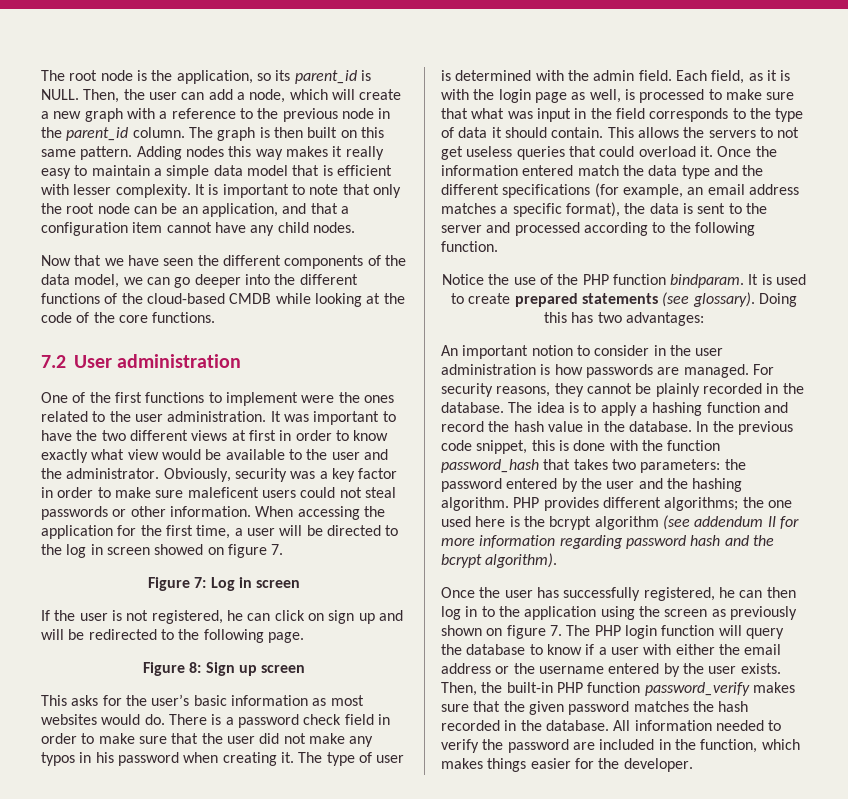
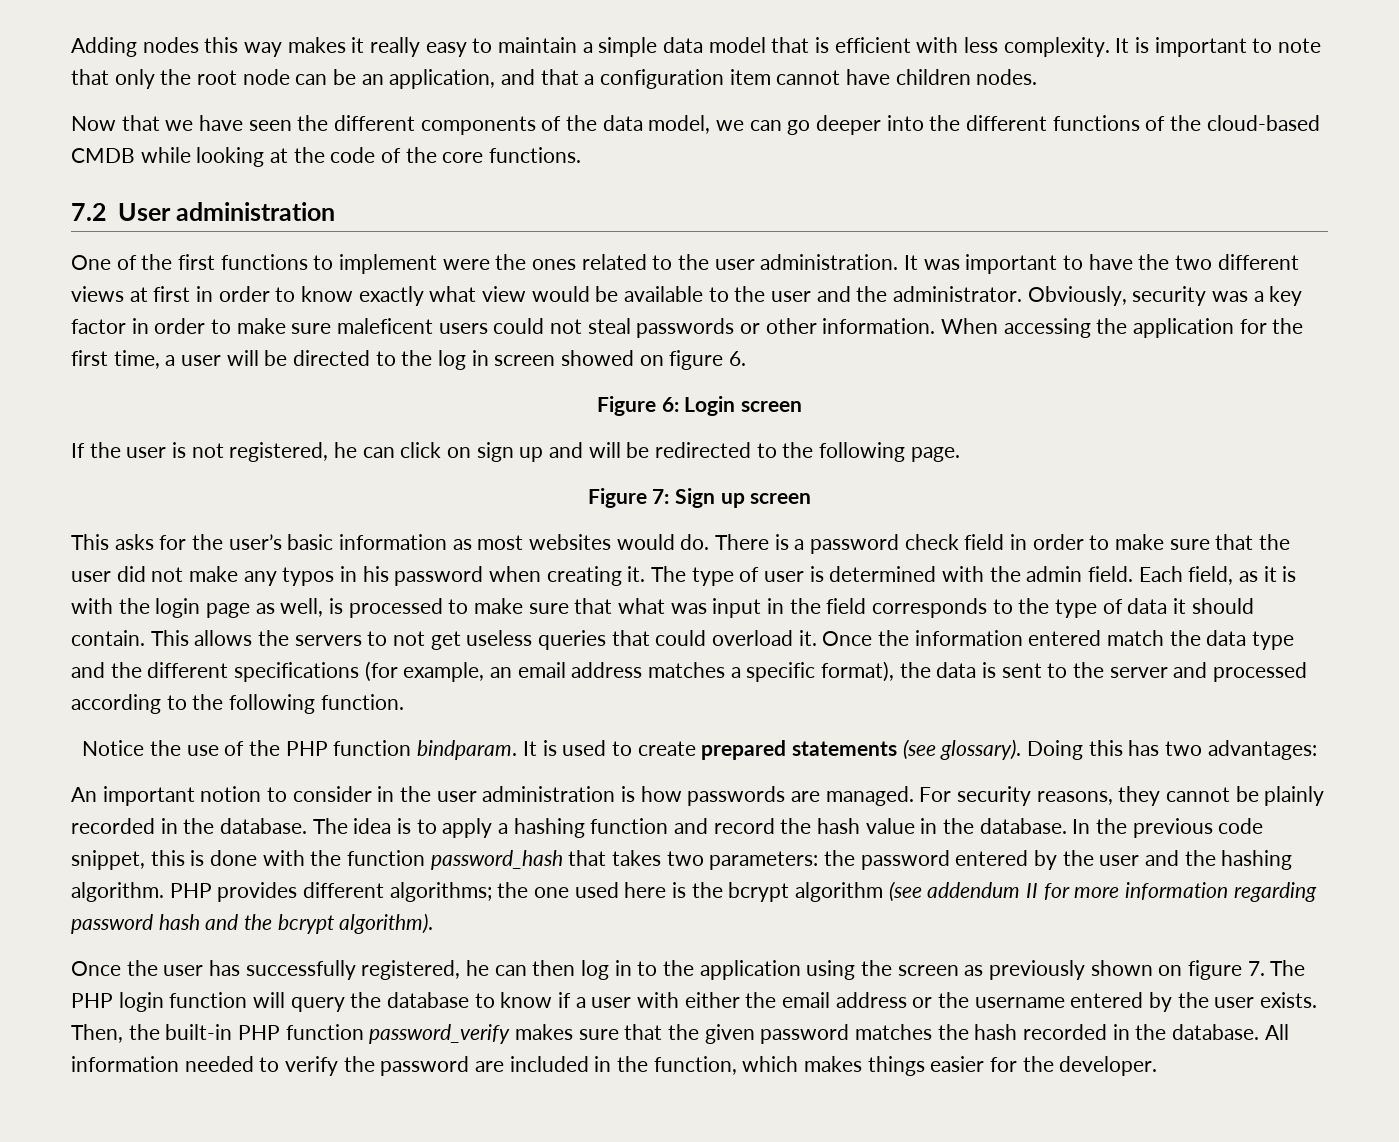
[41,70,371,84] [41,89,402,103] [41,108,391,122] [41,127,384,141] [41,146,133,160] The root node is the application, so its parent_id is NULL. Then, the user can add a node, which will create a new graph with a reference to the previous node in the parent_id column. The graph is then built on this same pattern. -> (71, 47) none
[73,184,112,195] lesser -> [964,37,999,53] less
[250,222,309,236] any child -> [895,69,971,85] children
[271,544,284,555] [147,577,252,591] 7. // Figure 7: Log in -> [729,351,747,366] [596,396,736,416] 6. // Figure 6: Login
[189,662,202,673] 8: -> [652,489,670,504] 7:

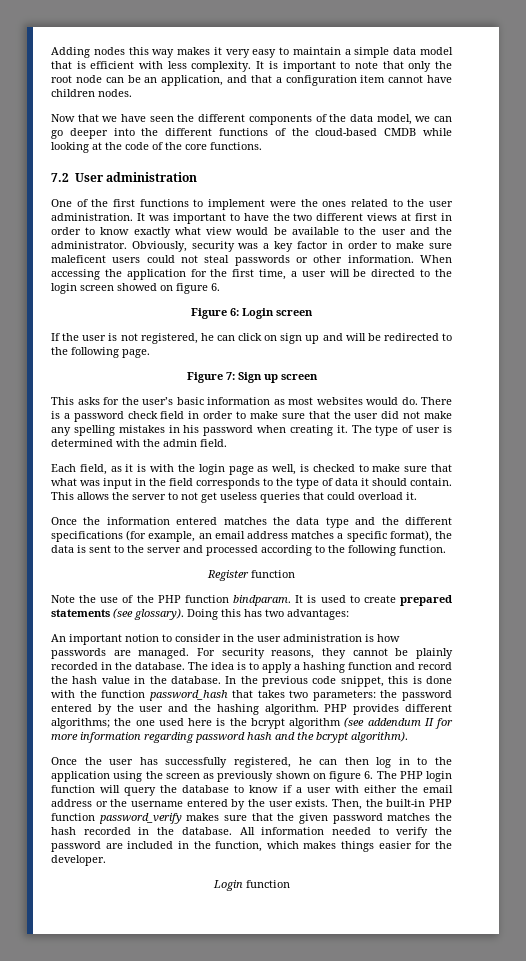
[370,37,421,57] really -> [225,49,250,58] very
[438,350,489,370] log in -> [51,283,77,294] login
[282,567,335,586] typos -> [73,425,165,436] spelling mistakes
(1134, 574) none -> (227, 443) //
[348,598,443,618] processed -> [312,464,355,472] checked
[294,635,362,646] servers -> [132,494,166,500] server
(817, 638) none -> (417, 496) //
[1107,630,1165,646] match -> [223,517,267,525] matches
[82,740,145,756] Notice -> [207,570,295,581] [51,595,75,603] Register function // Note
[1247,961,1265,976] 7. -> [364,771,374,779] 6.
(1158, 1066) none -> [212,880,290,891] // Login function

